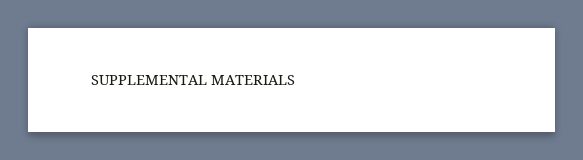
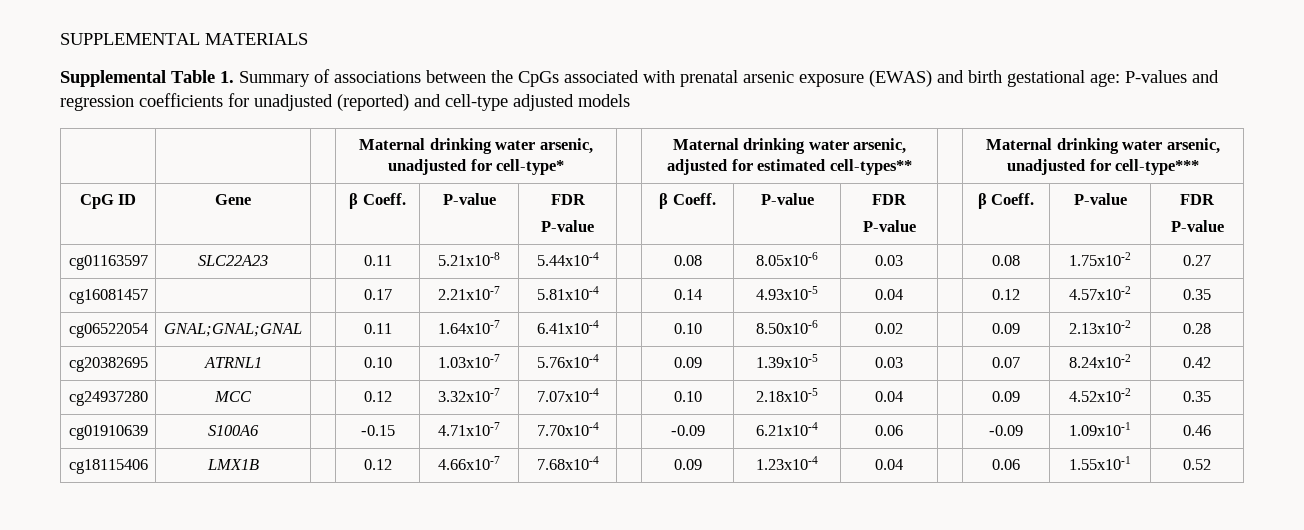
(295, 80) none -> [60,69,1219,87] [60,93,630,111] [359,138,593,154] [388,159,564,175] [672,138,907,154] [667,159,912,175] [986,138,1220,154] [1007,159,1199,175] [79,194,137,209] [215,194,252,205] [349,193,406,209] [442,193,496,205] [550,194,586,205] [541,220,594,232] [659,193,716,209] [760,193,814,205] [872,194,907,205] [862,220,916,232] [977,193,1035,209] [1073,193,1127,205] [1180,194,1215,205] [1170,220,1224,232] [68,255,148,270] [198,255,268,266] [363,255,392,266] [438,252,500,266] [536,252,599,266] [673,255,702,266] [756,252,818,266] [875,255,903,266] [992,255,1020,266] [1069,252,1131,266] [1183,255,1211,266] [68,289,148,304] [363,289,392,300] [438,286,500,300] [536,286,599,300] [673,289,702,300] [756,286,818,300] [875,289,903,300] [992,289,1020,300] [1069,286,1131,300] [1183,289,1211,300] [68,323,148,338] [164,323,302,337] [363,323,392,334] [438,320,500,334] [536,320,599,334] [673,323,702,334] [756,320,818,334] [875,323,903,334] [992,323,1020,334] [1069,320,1131,334] [1183,323,1211,334] [68,357,148,372] [203,357,262,368] [363,357,392,368] [438,354,500,368] [536,354,599,368] [673,357,702,368] [756,354,818,368] [875,357,903,368] [992,357,1020,368] [1069,354,1131,368] [1183,357,1211,368] [68,391,148,406] [214,391,253,402] [363,391,392,402] [438,388,500,402] [536,388,599,402] [673,391,702,402] [756,388,818,402] [875,391,903,402] [992,391,1020,402] [1069,388,1131,402] [1183,391,1211,402] [68,425,148,440] [208,425,259,436] [360,425,395,436] [438,422,500,436] [536,422,599,436] [670,425,705,436] [756,422,818,436] [875,425,903,436] [989,425,1023,436] [1069,422,1131,436] [1183,425,1211,436] [68,459,148,474] [206,459,259,470] [363,459,392,470] [438,456,500,470] [536,456,599,470] [673,459,702,470] [756,456,818,470] [875,459,903,470] [992,459,1020,470] [1069,456,1131,470] [1183,459,1211,470] // Supplemental Table 1. Summary of associations between the CpGs associated with prenatal arsenic exposure (EWAS) and birth gestational age: P-values and regression coefficients for unadjusted (reported) and cell-type adjusted models // | | | Maternal drinking water arsenic, unadjusted for cell-type* | | Maternal drinking water arsenic, adjusted for estimated cell-types** | | Maternal drinking water arsenic, unadjusted for cell-type*** // CpG ID | Gene | | β Coeff. | P-value | FDR // P-value | | β Coeff. | P-value | FDR // P-value | | β Coeff. | P-value | FDR // P-value // cg01163597 | SLC22A23 | | 0.11 | 5.21x10-8 | 5.44x10-4 | | 0.08 | 8.05x10-6 | 0.03 | | 0.08 | 1.75x10-2 | 0.27 // cg16081457 | | | 0.17 | 2.21x10-7 | 5.81x10-4 | | 0.14 | 4.93x10-5 | 0.04 | | 0.12 | 4.57x10-2 | 0.35 // cg06522054 | GNAL;GNAL;GNAL | | 0.11 | 1.64x10-7 | 6.41x10-4 | | 0.10 | 8.50x10-6 | 0.02 | | 0.09 | 2.13x10-2 | 0.28 // cg20382695 | ATRNL1 | | 0.10 | 1.03x10-7 | 5.76x10-4 | | 0.09 | 1.39x10-5 | 0.03 | | 0.07 | 8.24x10-2 | 0.42 // cg24937280 | MCC | | 0.12 | 3.32x10-7 | 7.07x10-4 | | 0.10 | 2.18x10-5 | 0.04 | | 0.09 | 4.52x10-2 | 0.35 // cg01910639 | S100A6 | | -0.15 | 4.71x10-7 | 7.70x10-4 | | -0.09 | 6.21x10-4 | 0.06 | | -0.09 | 1.09x10-1 | 0.46 // cg18115406 | LMX1B | | 0.12 | 4.66x10-7 | 7.68x10-4 | | 0.09 | 1.23x10-4 | 0.04 | | 0.06 | 1.55x10-1 | 0.52

